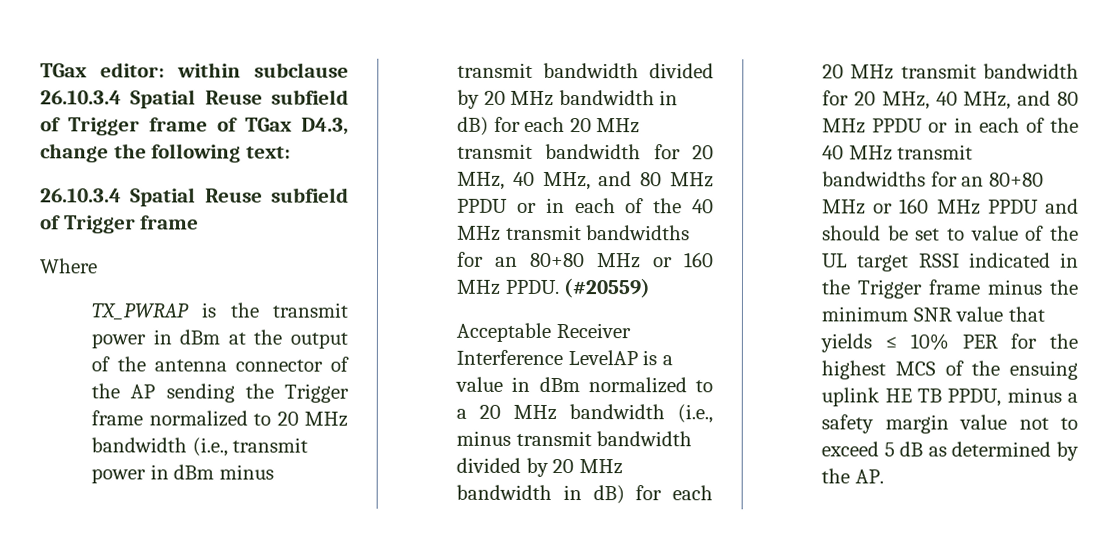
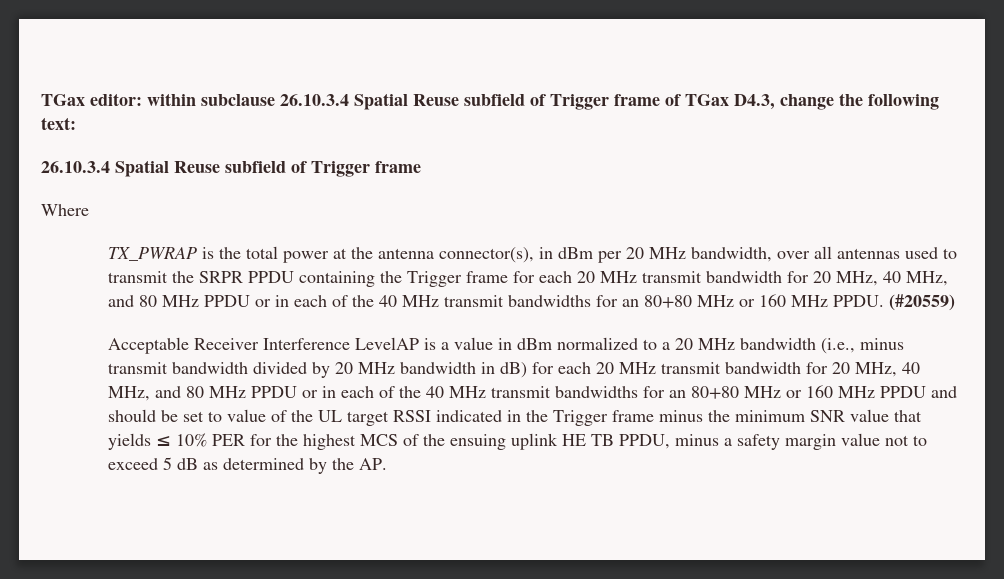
[272,302,348,318] [91,329,348,349] [91,356,349,372] [91,383,349,403] [91,410,348,427] [91,437,309,457] [91,464,274,484] [457,62,714,79] [457,89,679,109] [457,116,490,136] transmit power in dBm at the output of the antenna connector of the AP sending the Trigger frame normalized to 20 MHz bandwidth (i.e., transmit power in dBm minus transmit bandwidth divided by 20 MHz bandwidth in dB) -> [245,246,957,263] [107,271,508,287] total power at the antenna connector(s), in dBm per 20 MHz bandwidth, over all antennas used to transmit the SRPR PPDU containing the Trigger frame

